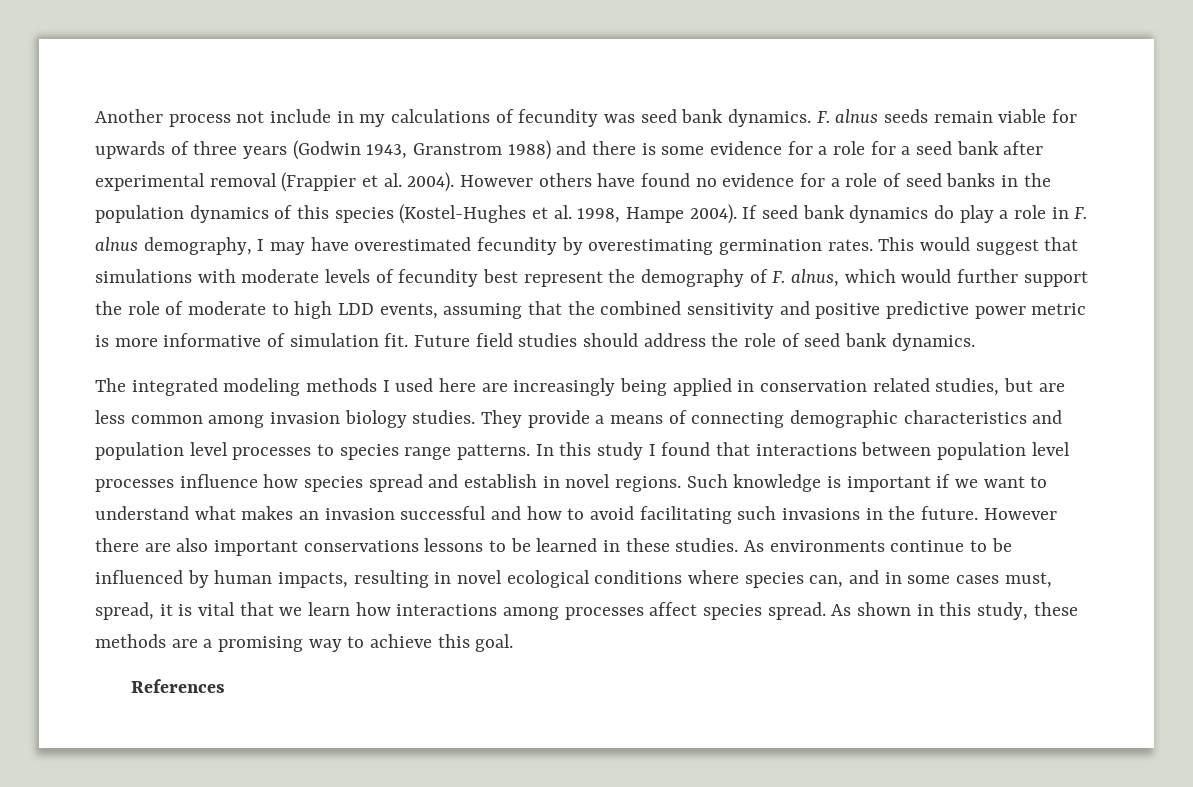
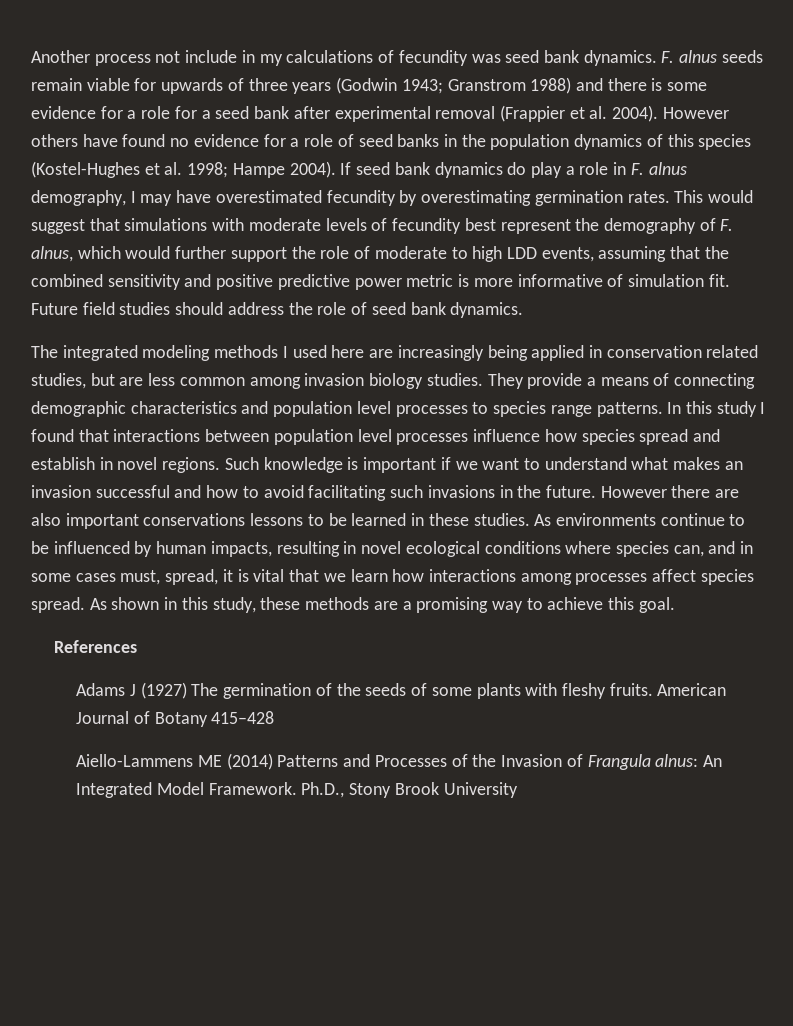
[366,144,408,159] 1943, -> [401,79,443,94] 1943;
[577,208,621,223] 1998, -> [187,162,229,178] 1998;
(225, 686) none -> [76,682,727,699] [76,711,275,727] [76,753,722,770] [76,782,518,798] // Adams J (1927) The germination of the seeds of some plants with fleshy fruits. American Journal of Botany 415–428 // Aiello-Lammens ME (2014) Patterns and Processes of the Invasion of Frangula alnus: An Integrated Model Framework. Ph.D., Stony Brook University

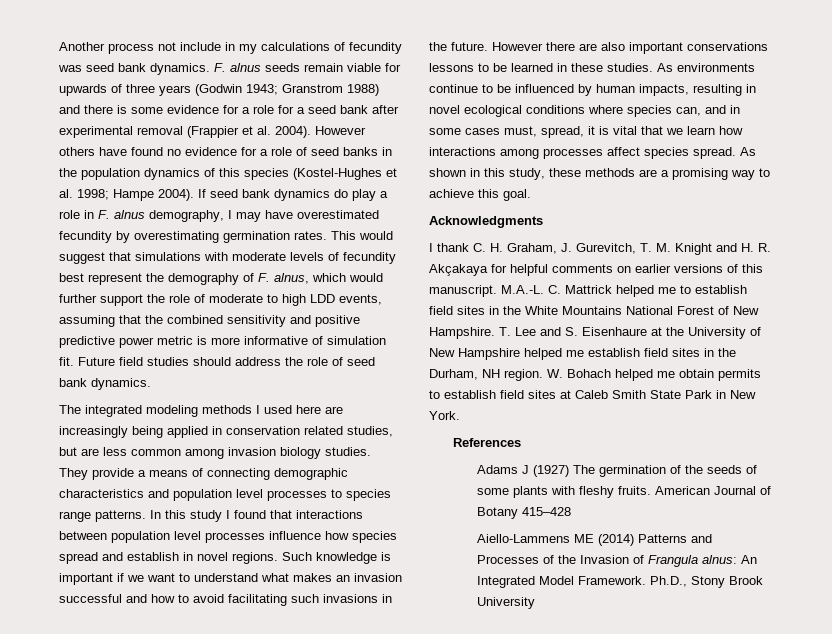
(675, 605) none -> [429,216,543,228] [429,243,771,255] [429,264,763,276] [429,285,747,297] [429,306,759,315] [429,327,761,339] [429,348,736,360] [429,369,761,381] [429,390,756,399] [429,411,460,420] // Acknowledgments // I thank C. H. Graham, J. Gurevitch, T. M. Knight and H. R. Akçakaya for helpful comments on earlier versions of this manuscript. M.A.-L. C. Mattrick helped me to establish field sites in the White Mountains National Forest of New Hampshire. T. Lee and S. Eisenhaure at the University of New Hampshire helped me establish field sites in the Durham, NH region. W. Bohach helped me obtain permits to establish field sites at Caleb Smith State Park in New York.

